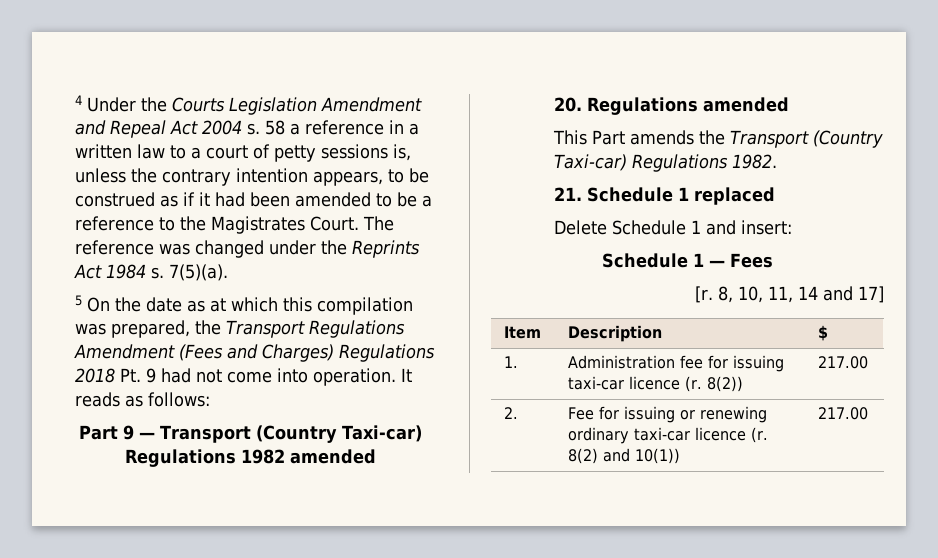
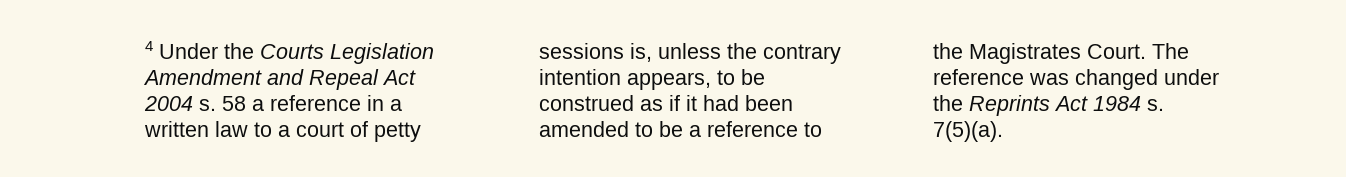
[75,295,414,315] [75,320,406,338] [74,344,436,362] [75,368,413,386] [75,392,211,407] [78,425,423,443] [125,449,376,467] [554,97,790,115] [553,130,884,148] [554,154,778,172] [554,187,776,205] [554,220,793,235] [602,253,774,268] [695,286,884,303] [504,326,542,339] [568,325,663,342] [818,325,829,341] [504,356,519,368] [568,355,785,372] [568,376,744,392] [818,356,869,369] [504,407,519,419] [568,406,768,423] [568,427,769,444] [568,448,681,464] [818,407,869,420] // 5 On the date as at which this compilation was prepared, the Transport Regulations Amendment (Fees and Charges) Regulations 2018 Pt. 9 had not come into operation. It reads as follows: // Part 9 — Transport (Country Taxi-car) Regulations 1982 amended // 20. Regulations amended // This Part amends the Transport (Country Taxi-car) Regulations 1982. // 21. Schedule 1 replaced // Delete Schedule 1 and insert: // Schedule 1 — Fees // [r. 8, 10, 11, 14 and 17] // Item | Description | $ // 1. | Administration fee for issuing taxi-car licence (r. 8(2)) | 217.00 // 2. | Fee for issuing or renewing ordinary taxi-car licence (r. 8(2) and 10(1)) | 217.00 -> (1004, 131) none

